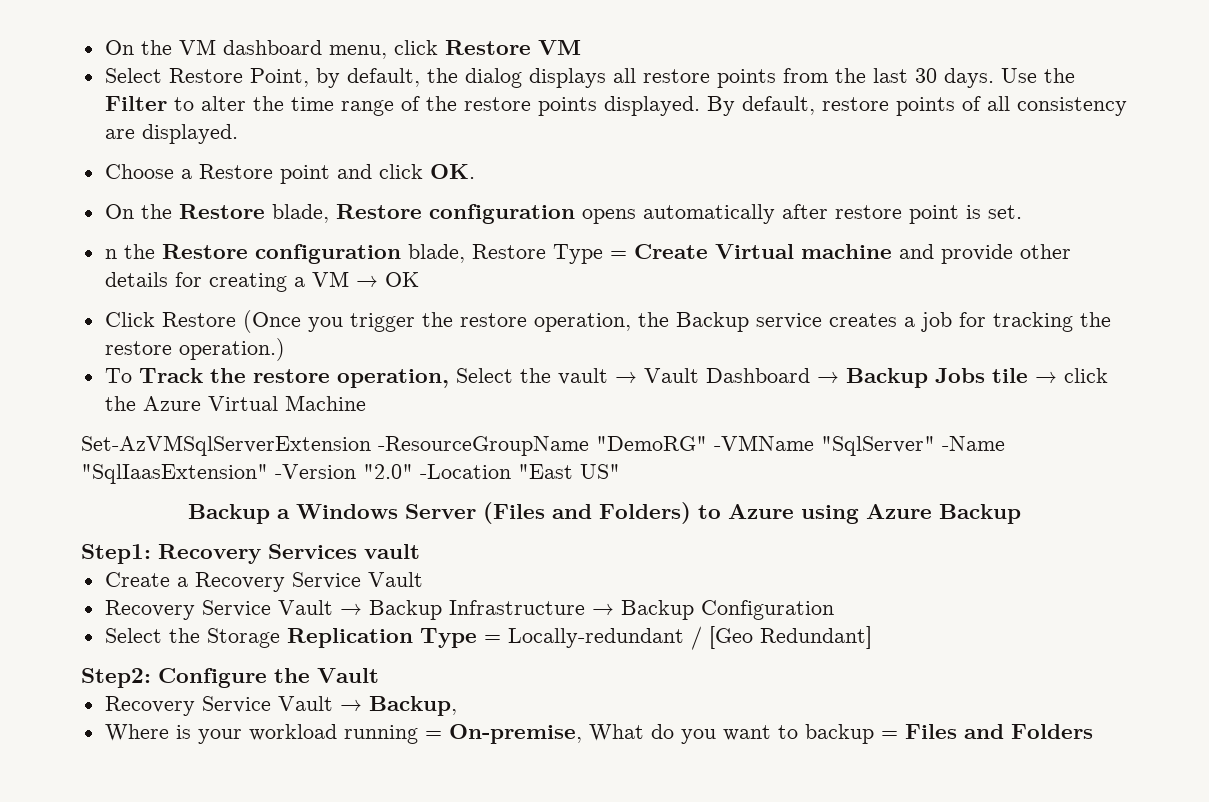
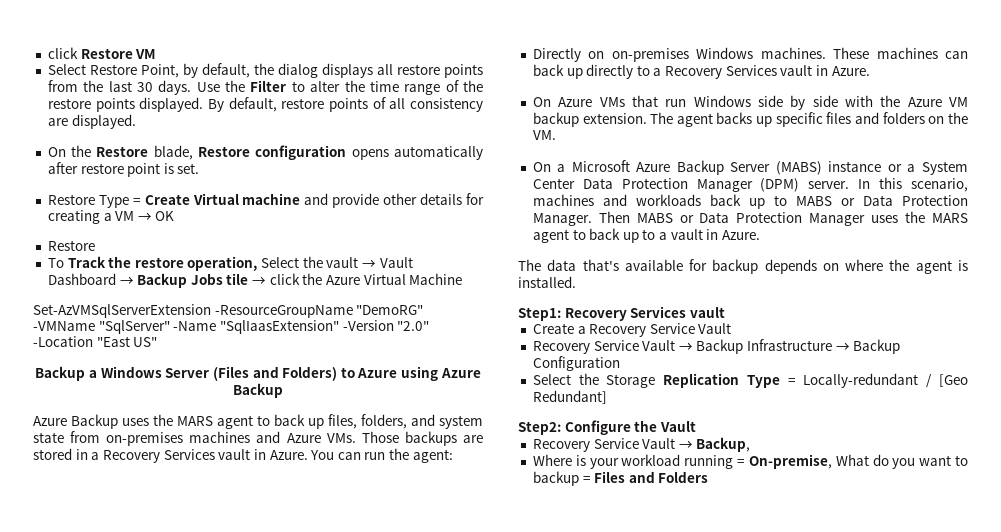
[104,39,387,59] On the VM dashboard menu, -> (47, 53) none
[104,164,475,184] // Choose a Restore point and click OK. -> (136, 121) none
[104,244,465,264] n the Restore configuration blade, -> (200, 168) none
[104,310,1111,333] [104,338,285,361] Click Restore (Once you trigger the restore operation, the Backup service creates a job for tracking the restore operation.) -> [47,240,95,251] Restore
(1021, 514) none -> [33,414,483,429] [33,431,483,446] [33,448,453,463] [532,47,968,62] [532,64,870,79] [532,95,968,110] [532,112,968,127] [532,130,556,140] [532,160,968,175] [532,177,968,192] [532,194,968,209] [532,211,968,226] [532,228,761,243] [518,259,968,274] [518,276,576,288] // Azure Backup uses the MARS agent to back up files, folders, and system state from on-premises machines and Azure VMs. Those backups are stored in a Recovery Services vault in Azure. You can run the agent: // Directly on on-premises Windows machines. These machines can back up directly to a Recovery Services vault in Azure. // On Azure VMs that run Windows side by side with the Azure VM backup extension. The agent backs up specific files and folders on the VM. // On a Microsoft Azure Backup Server (MABS) instance or a System Center Data Protection Manager (DPM) server. In this scenario, machines and workloads back up to MABS or Data Protection Manager. Then MABS or Data Protection Manager uses the MARS agent to back up to a vault in Azure. // The data that's available for backup depends on where the agent is installed.

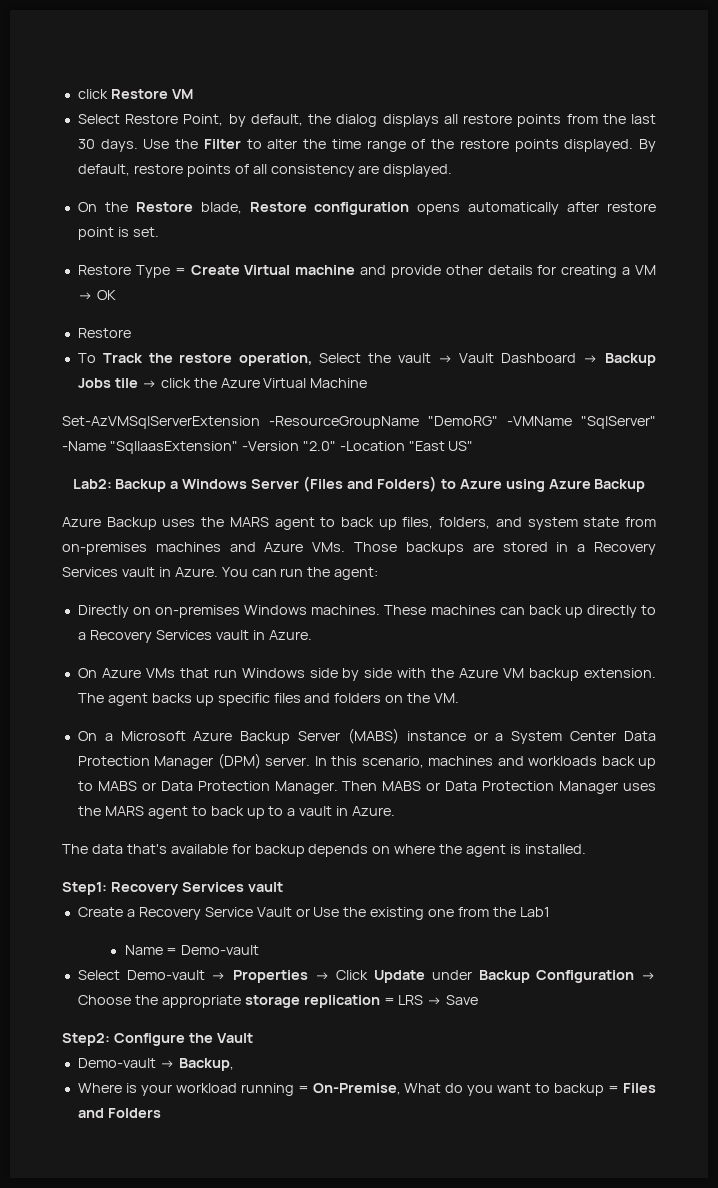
(158, 342) none -> [72,479,112,489] Lab2:
[532,339,901,354] [532,356,620,371] [532,373,968,388] [532,390,607,404] // Recovery Service Vault → Backup Infrastructure → Backup Configuration // Select the Storage Replication Type = Locally-redundant / [Geo Redundant] -> [295,907,550,920] [124,945,260,955] [77,970,656,983] [77,995,479,1008] or Use the existing one from the Lab1 // Name = Demo-vault // Select Demo-vault → Properties → Click Update under Backup Configuration → Choose the appropriate storage replication = LRS → Save
[532,438,676,452] Recovery Service Vault -> [77,1058,156,1068] Demo-vault
[748,454,832,469] On-premise, -> [312,1083,401,1095] On-Premise,

